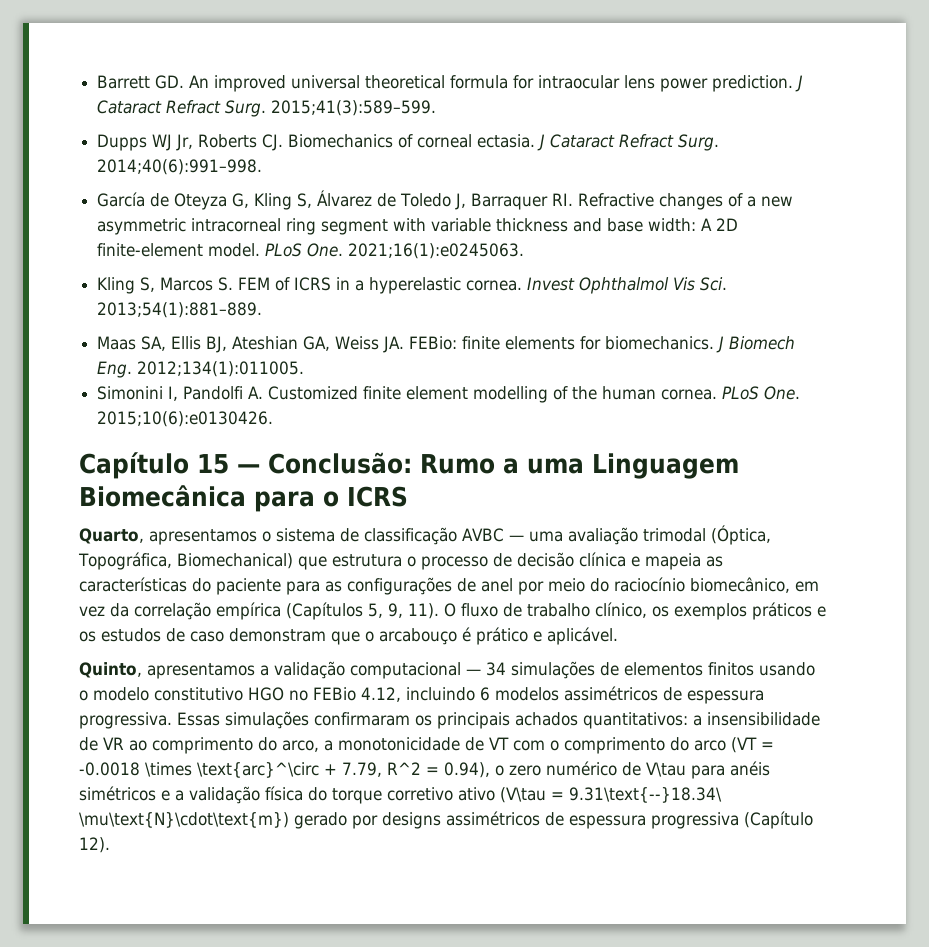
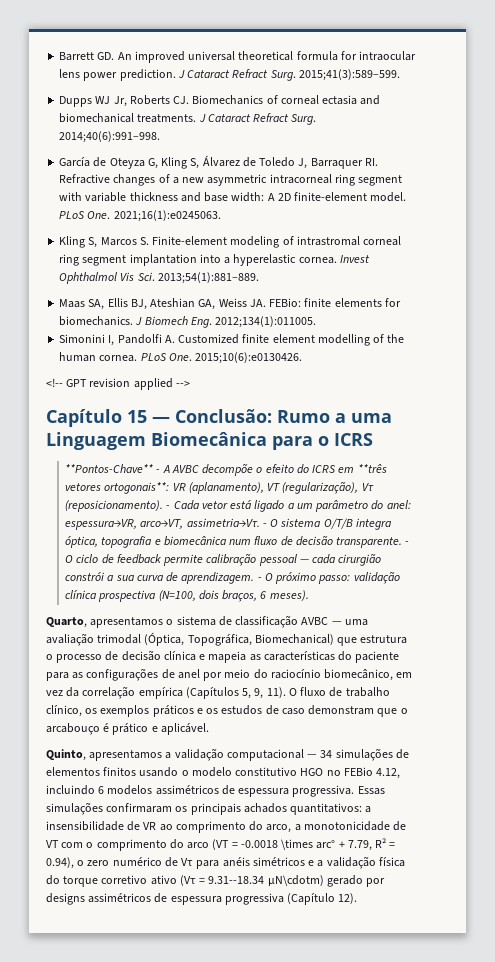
[477,134,536,148] ectasia. -> [322,95,381,105] [59,113,197,123] ectasia and biomechanical treatments.
[238,277,351,291] FEM of ICRS in -> [152,236,402,248] [59,254,221,266] Finite-element modeling of intrastromal corneal ring segment implantation into
(274, 419) none -> [46,378,190,390] // <!-- GPT revision applied -->
(408, 496) none -> [65,463,387,476] [65,481,374,494] [65,500,411,512] [65,518,392,530] [65,535,410,548] [65,553,382,566] [65,571,400,584] [65,590,309,602] // **Pontos-Chave** - A AVBC decompõe o efeito do ICRS em **três vetores ortogonais**: VR (aplanamento), VT (regularização), Vτ (reposicionamento). - Cada vetor está ligado a um parâmetro do anel: espessura→VR, arco→VT, assimetria→Vτ. - O sistema O/T/B integra óptica, topografia e biomecânica num fluxo de decisão transparente. - O ciclo de feedback permite calibração pessoal — cada cirurgião constrói a sua curva de aprendizagem. - O próximo passo: validação clínica prospectiva (N=100, dois braços, 6 meses).
[197,762,319,778] \text{arc}^\circ -> [316,840,336,849] arc°
[387,762,421,775] R^2 -> [375,838,387,848] R²
[646,762,686,777] V\tau -> [181,858,194,866] Vτ
[500,787,722,803] [79,812,289,828] (V\tau = 9.31\text{--}18.34\ \mu\text{N}\cdot\text{m}) -> [179,875,324,887] (Vτ = 9.31--18.34 μN\cdotm)

